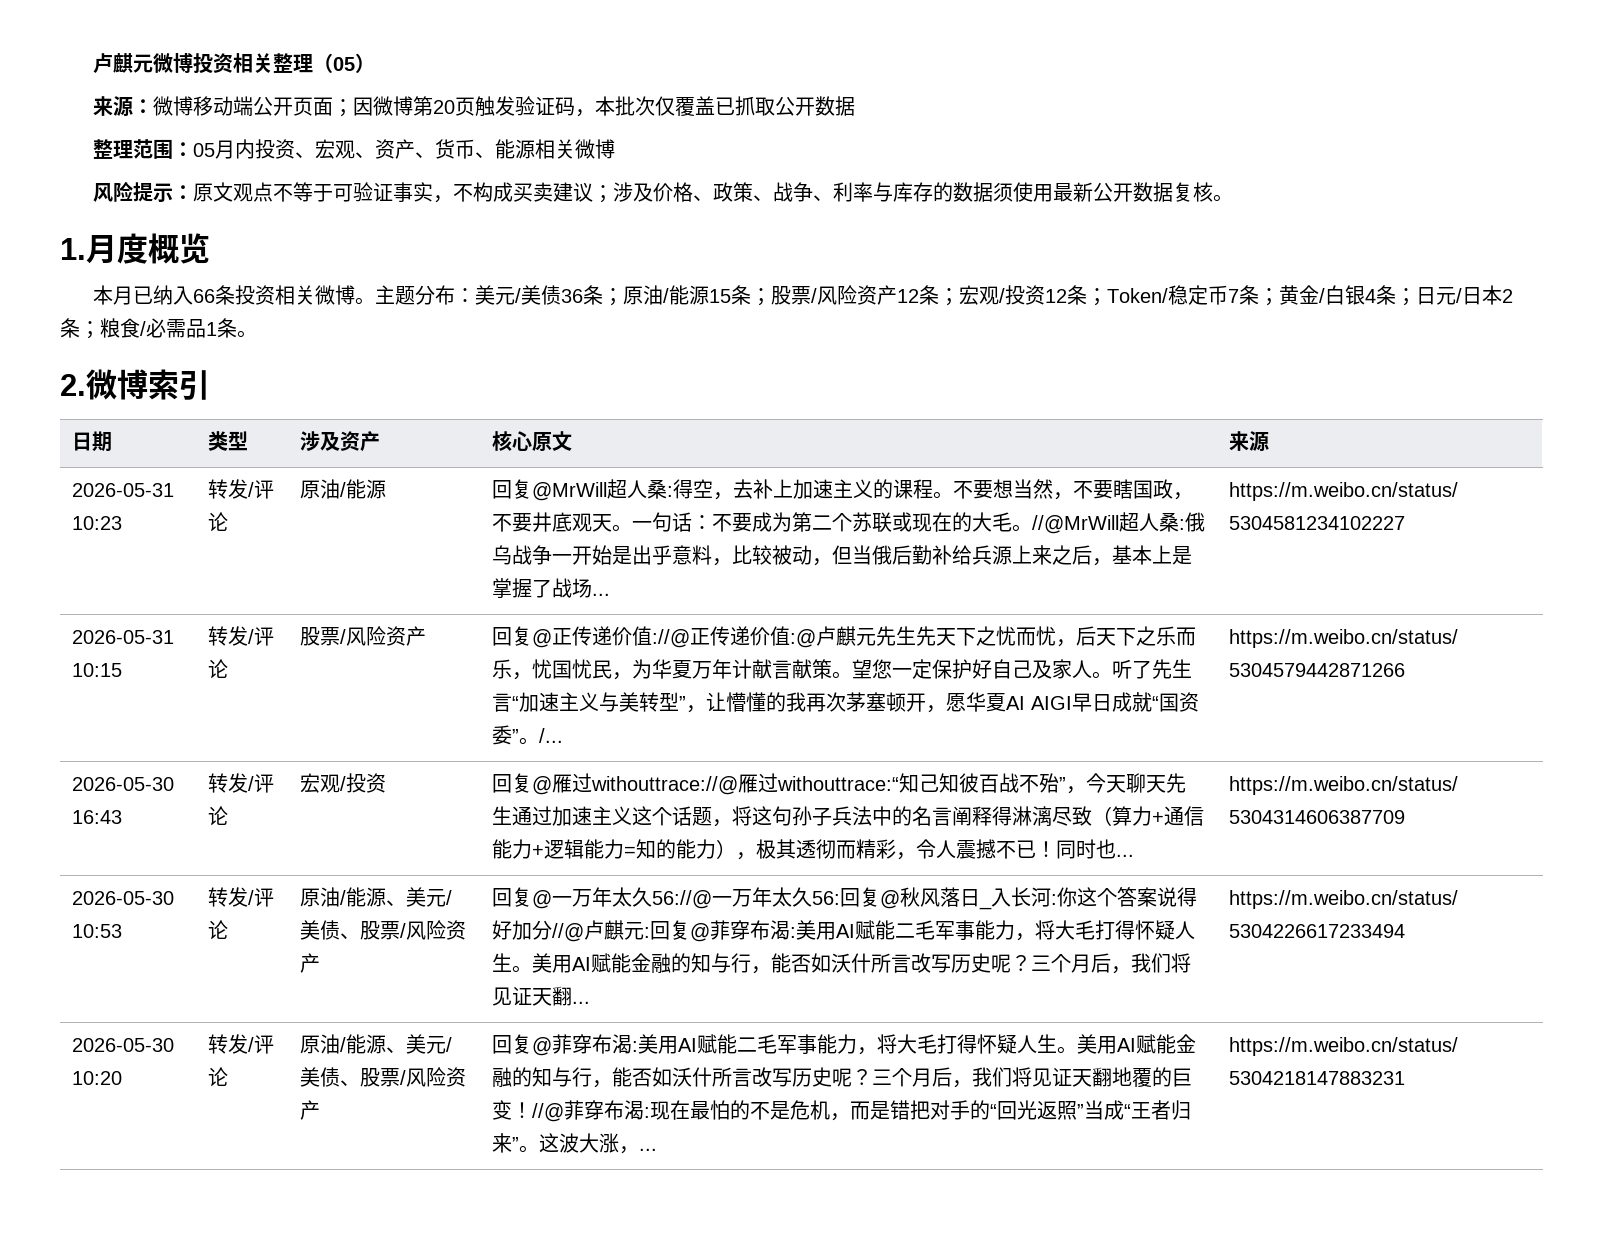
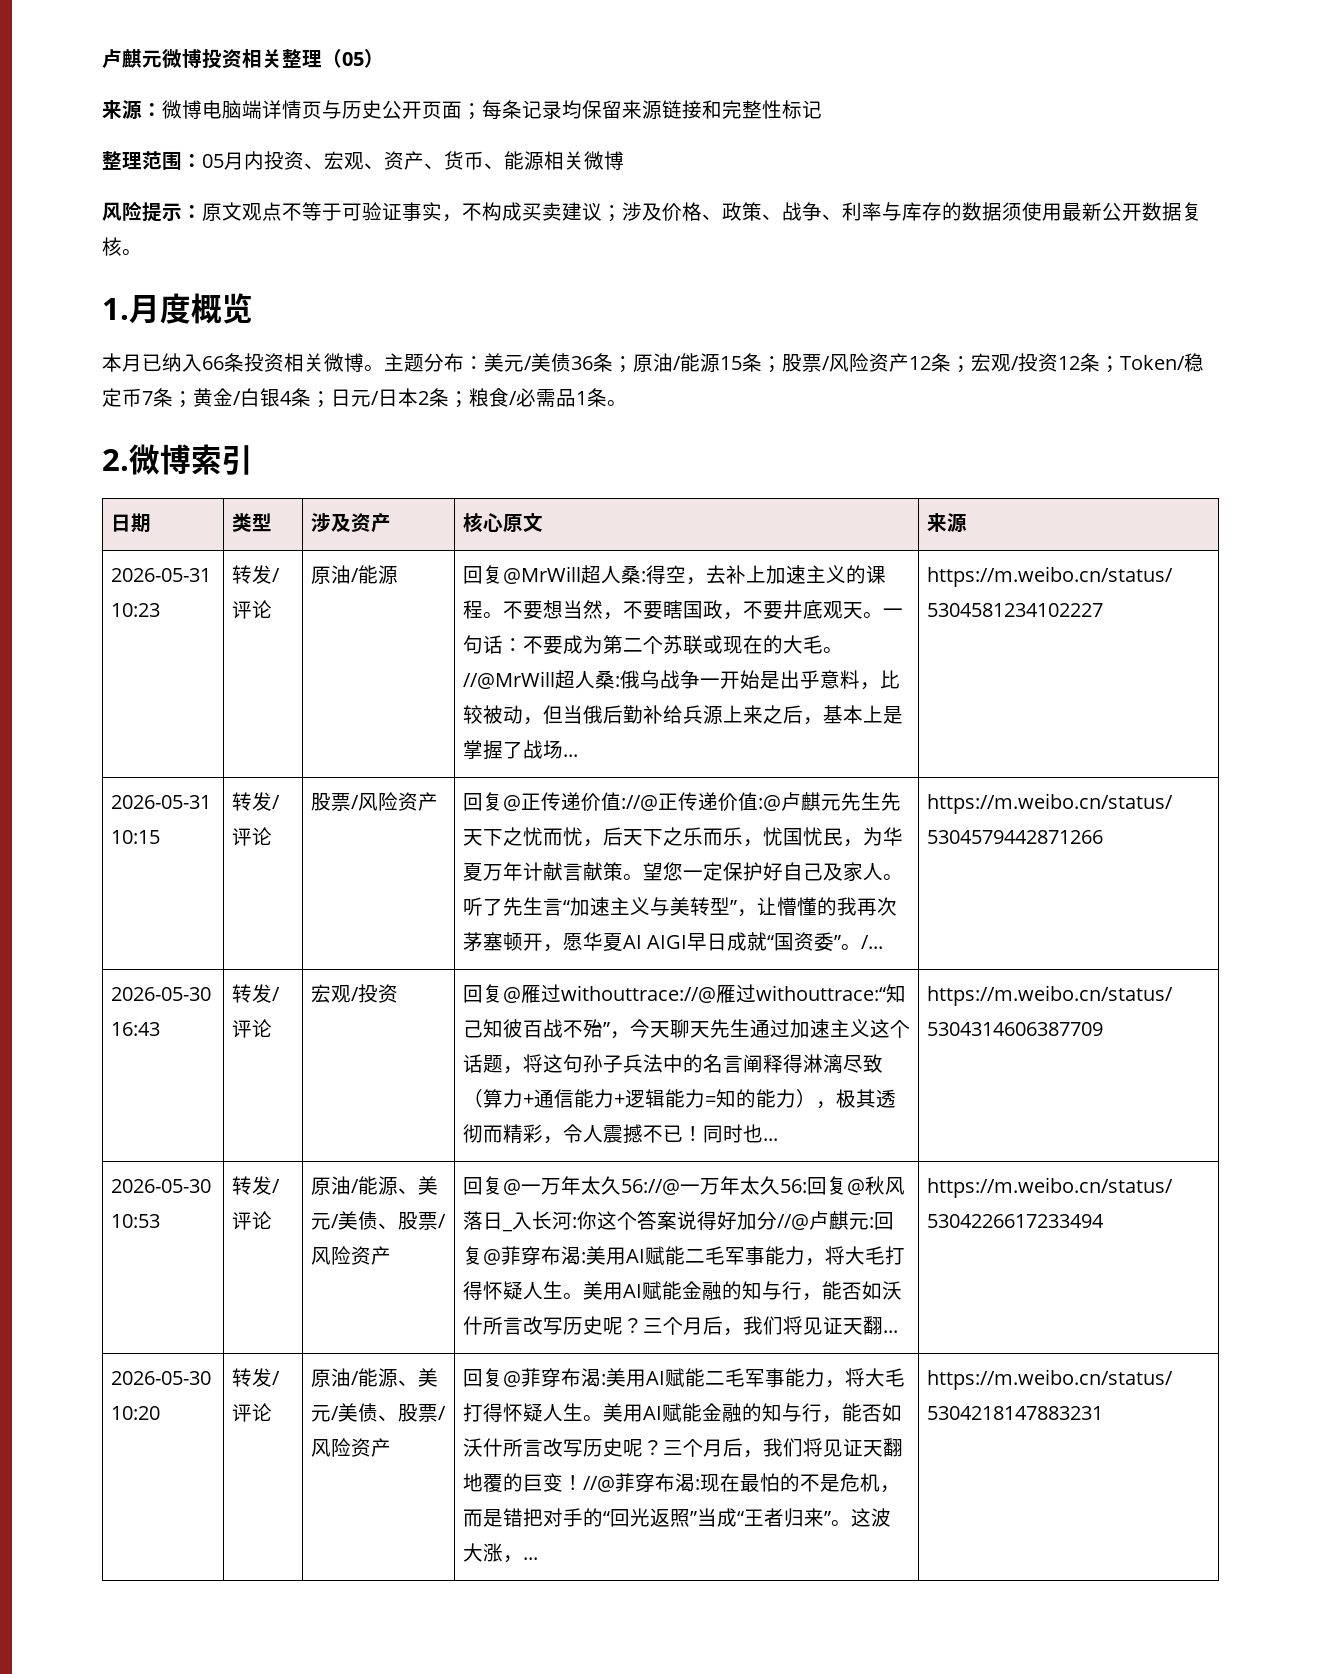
[193,96,856,117] 移动端公开页面；因微博第20页触发验证码，本批次仅覆盖已抓取公开数据 -> [202,100,822,120] 电脑端详情页与历史公开页面；每条记录均保留来源链接和完整性标记

